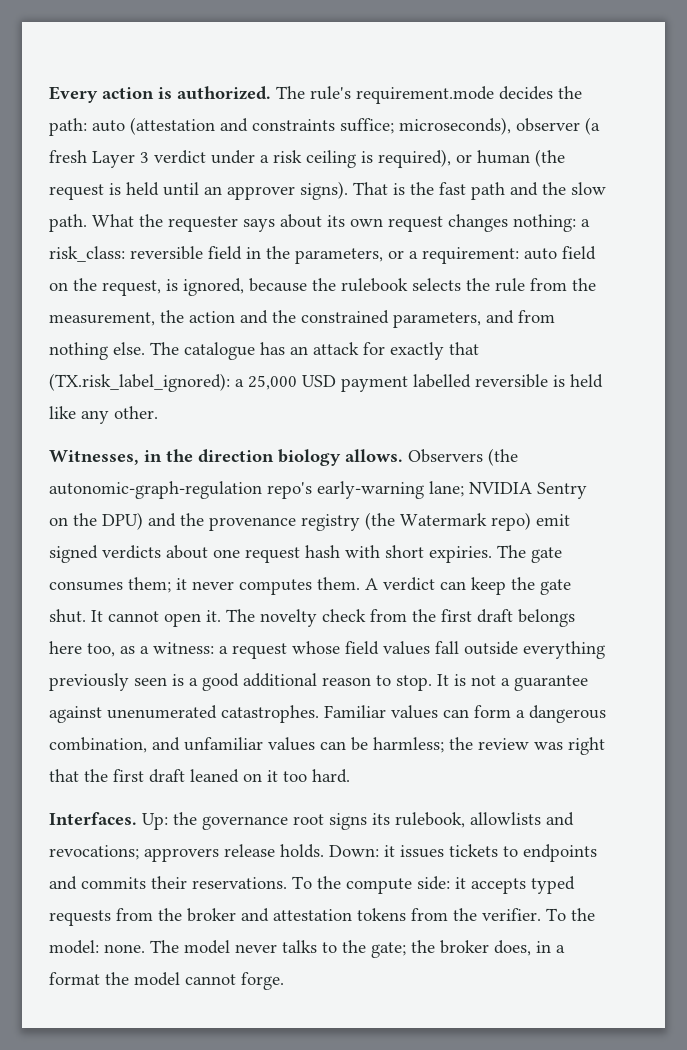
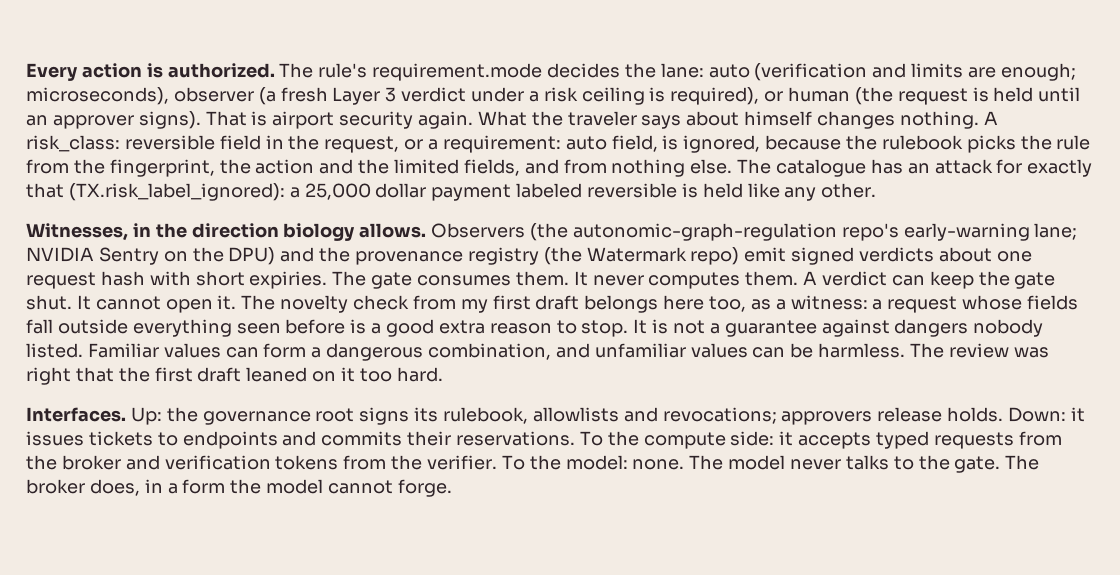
[49,117,394,136] path: auto (attestation and constraints suffice; -> [660,63,1076,81] lane: auto (verification and limits are enough;
[410,182,606,200] [49,214,87,232] the fast path and the slow path. -> [272,111,474,129] airport security again.
[168,216,238,232] requester -> [567,111,637,126] traveler
[327,214,590,232] its own request changes nothing: a -> [744,111,998,129] himself changes nothing. A
[295,248,383,264] parameters, -> [324,136,400,153] request,
[562,246,596,260] [49,278,161,296] field on the request, -> [611,135,658,152] field,
[412,278,461,291] selects -> [966,135,1016,153] picks
[49,312,155,326] measurement, -> [109,159,215,177] fingerprint,
[301,310,481,328] constrained parameters, -> [394,159,520,176] limited fields,
[302,374,471,392] USD payment labelled -> [375,183,583,201] dollar payment labeled
[128,577,187,593] them; it -> [515,271,588,286] them. It
[412,609,436,622] the -> [460,299,488,313] my
[345,641,430,655] field values -> [1027,295,1079,310] fields
[49,673,167,691] previously seen -> [236,319,346,334] seen before
[243,673,317,687] additional -> [438,320,485,334] extra
[107,705,319,723] unenumerated catastrophes. -> [894,319,1044,337] [26,343,83,358] dangers nobody listed.
[373,737,473,753] harmless; the -> [818,343,945,358] harmless. The
[273,909,352,921] attestation -> [164,455,271,470] verification
[371,940,435,958] gate; the -> [954,455,1040,473] gate. The
[49,972,100,985] format -> [182,479,226,494] form

